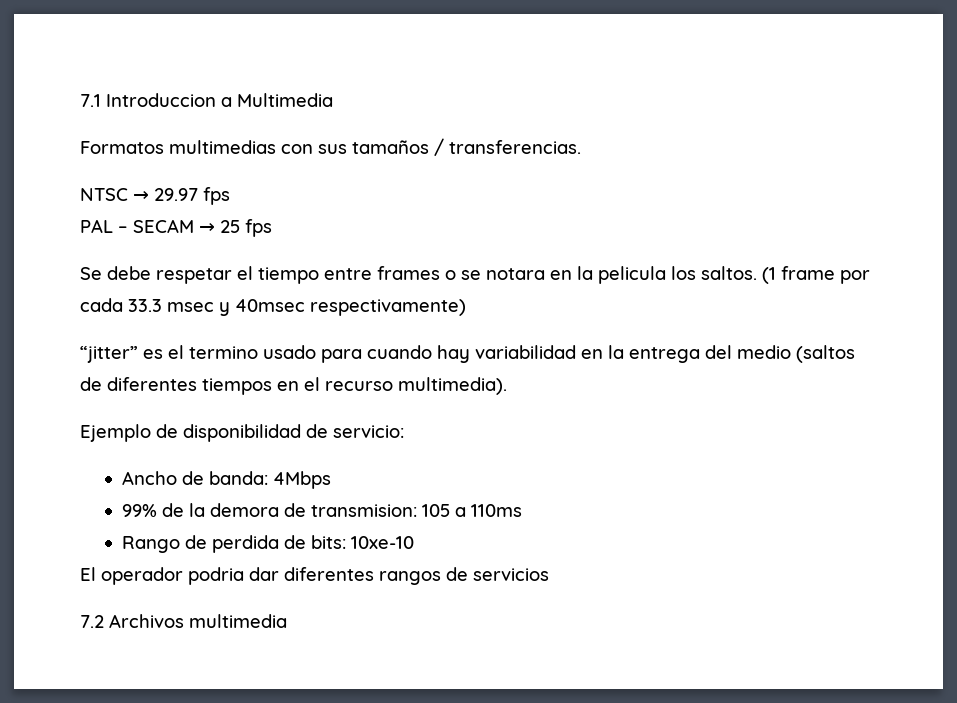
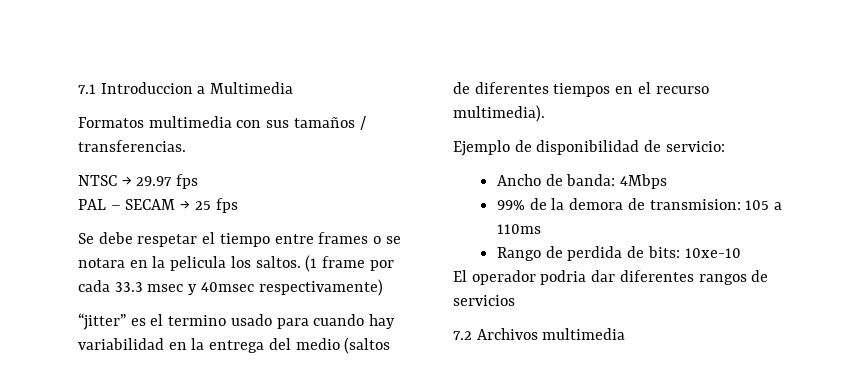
[169,140,276,154] multimedias -> [148,116,232,128] multimedia

